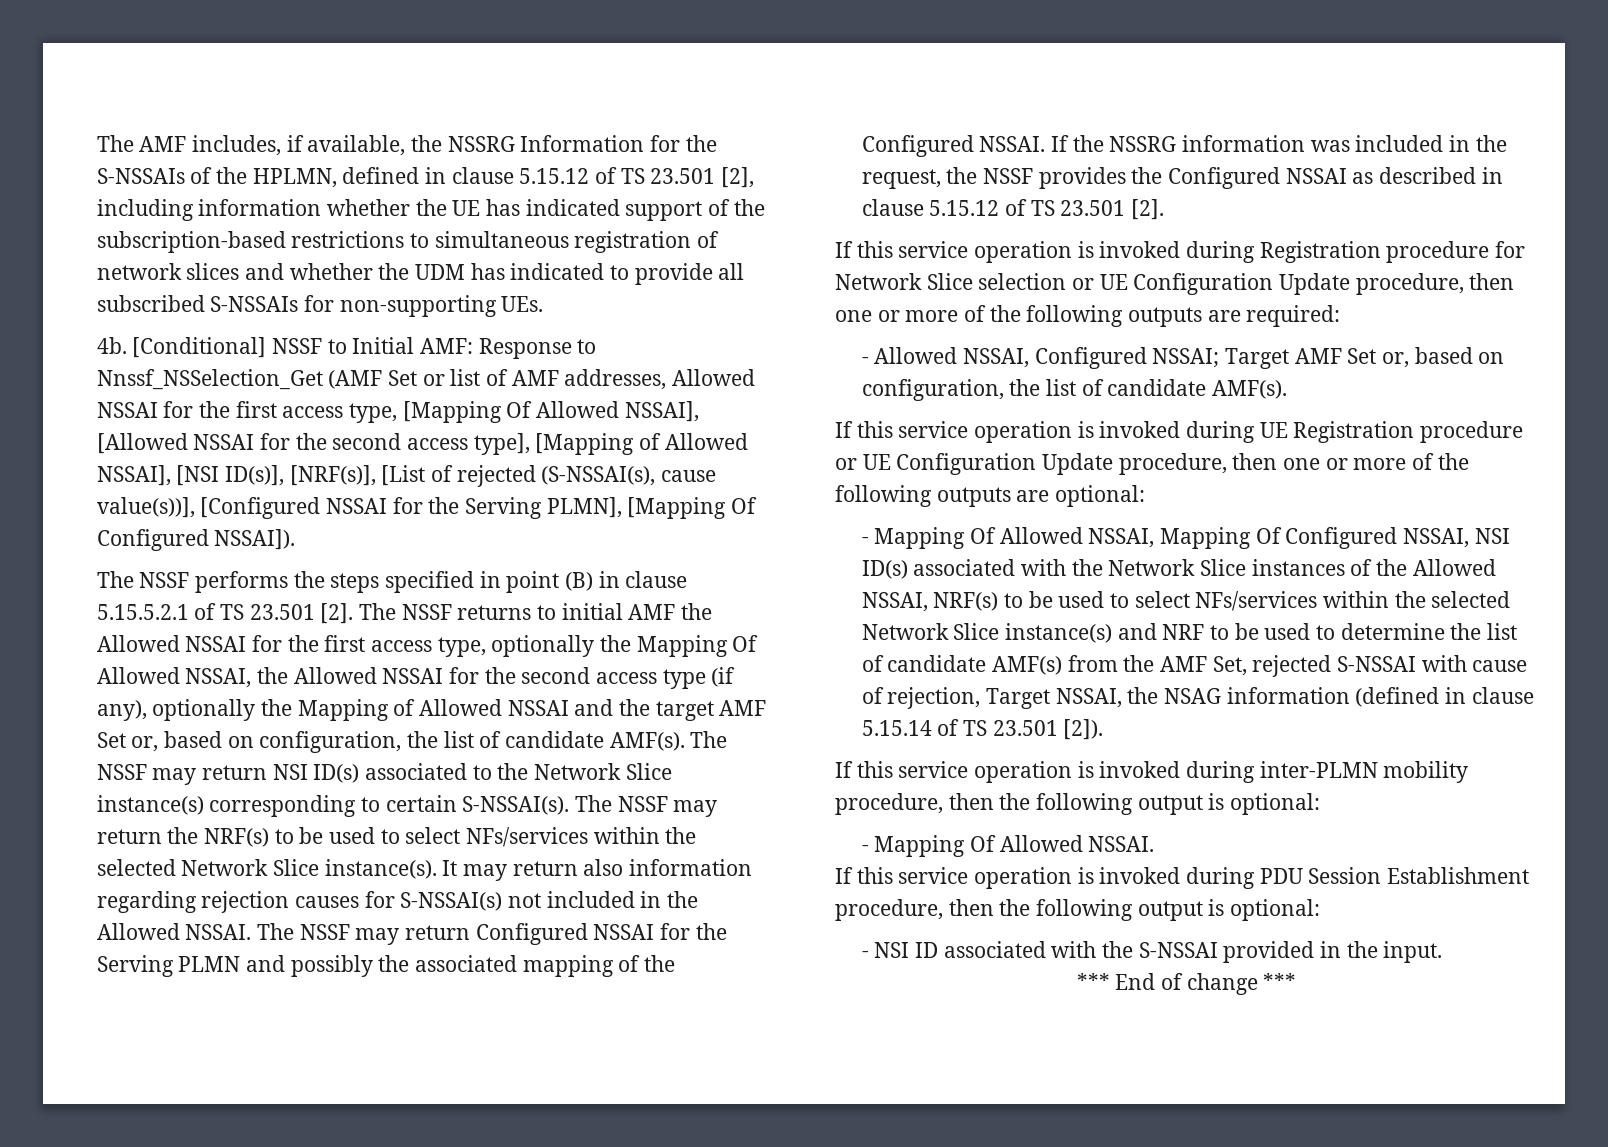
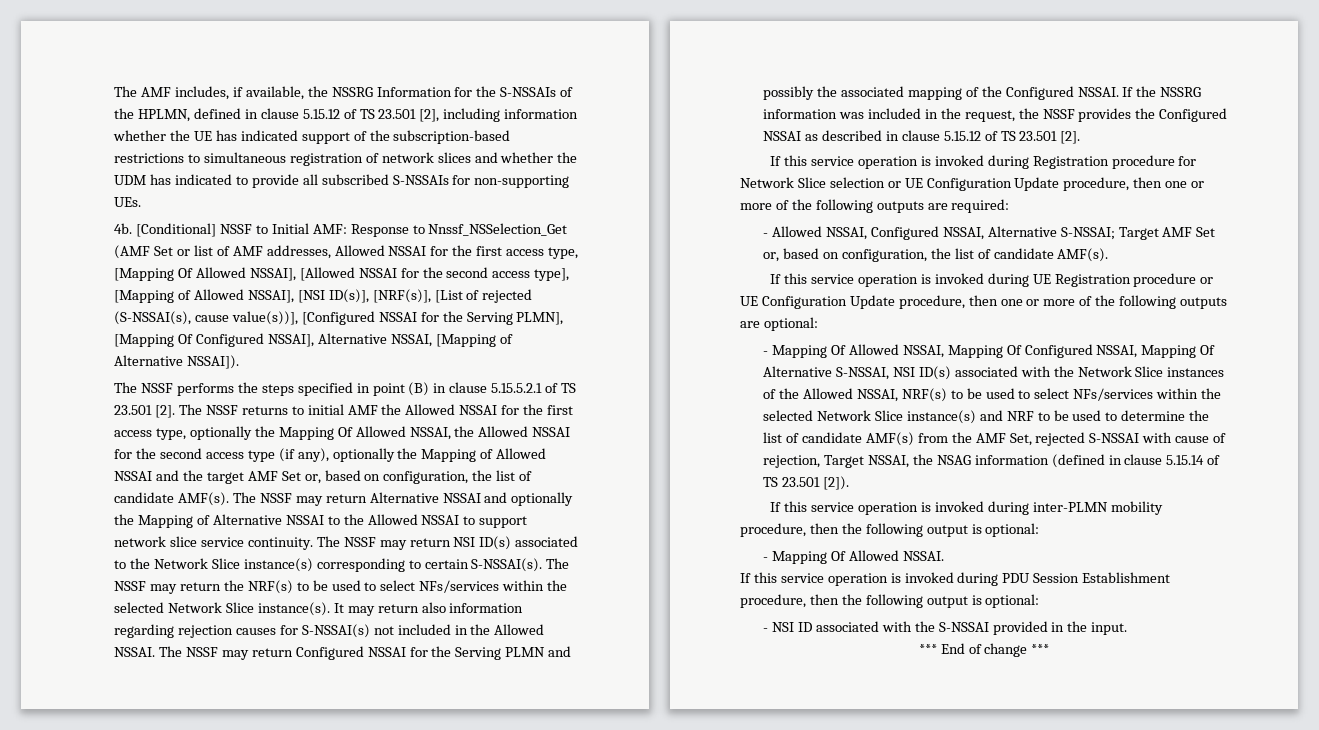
(209, 540) none -> [267,333,513,347] [114,355,184,366] NSSAI], Alternative NSSAI, [Mapping of Alternative
(267, 772) none -> [369,492,574,506] [114,514,528,528] [114,536,451,550] Alternative NSSAI and optionally the Mapping of Alternative NSSAI to the Allowed NSSAI to support network slice service continuity. The NSSF may return
[1152,348,1220,368] NSSAI; -> [942,226,1115,240] NSSAI, Alternative S-NSSAI;
(1469, 538) none -> [1141,345,1216,358] [763,366,890,380] Mapping Of Alternative S-NSSAI,

